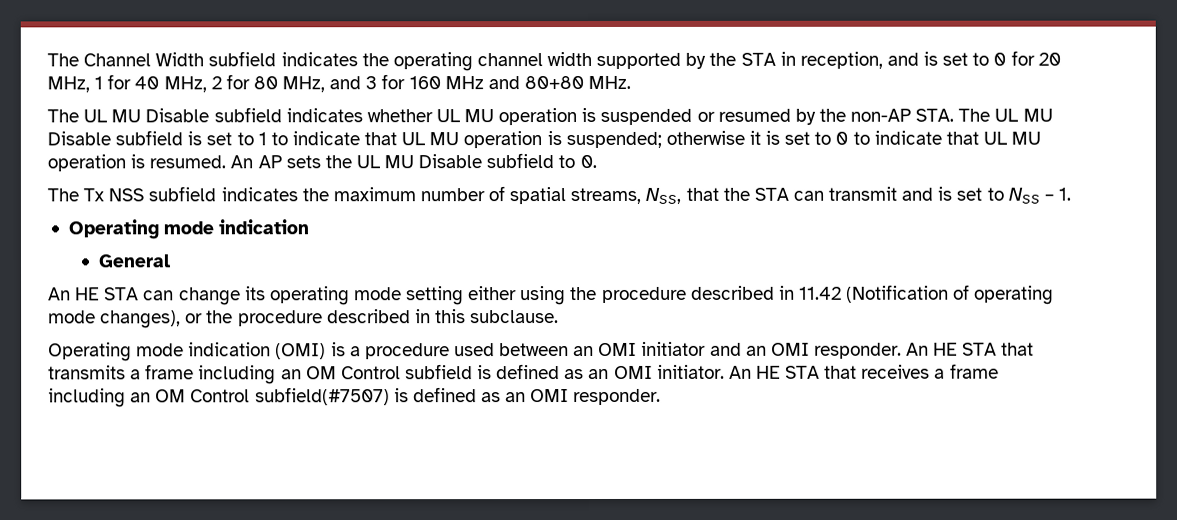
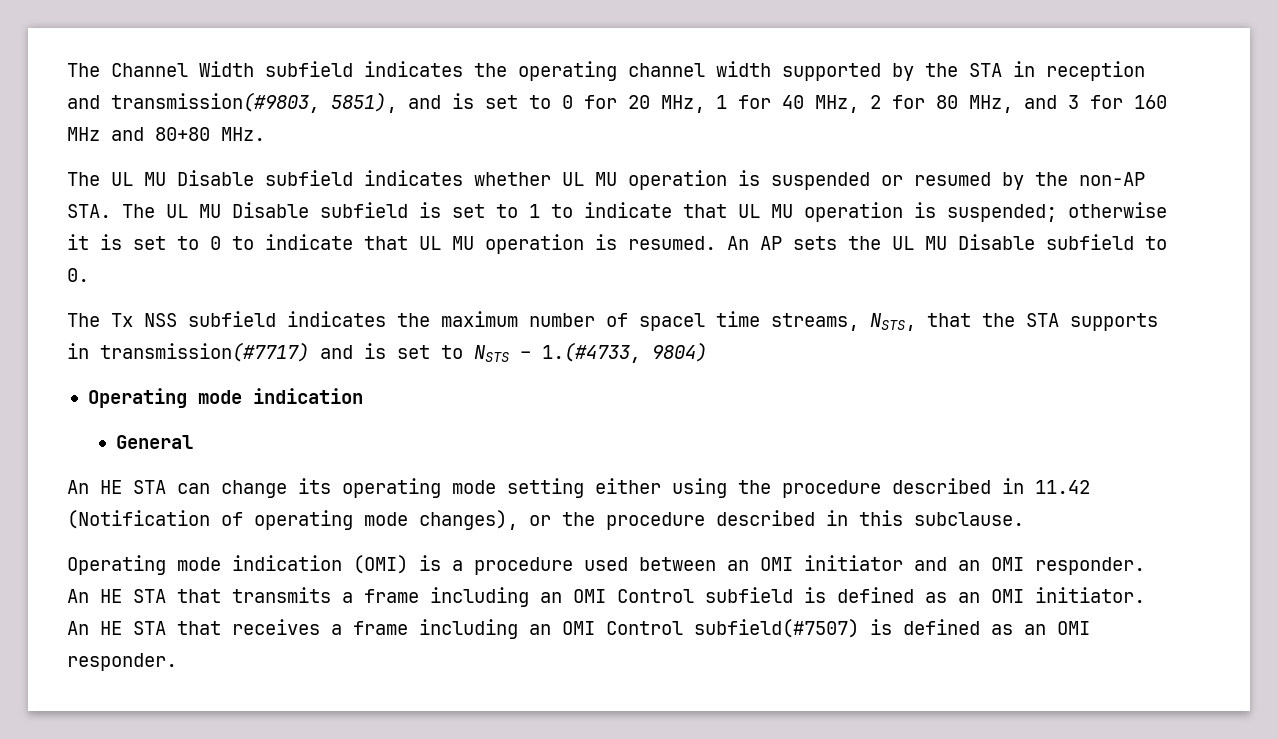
[799,51,883,69] reception, -> [1046,61,1145,81] [67,92,397,113] reception and transmission(#9803, 5851),
[509,186,1071,205] spatial streams, NSS, that the STA can transmit and is set to NSS – 1. -> [639,311,1158,331] [67,342,707,363] spacel time streams, NSTS, that the STA supports in transmission(#7717) and is set to NSTS – 1.(#4733, 9804)
[305,366,337,380] OM -> [573,589,606,603] OMI
[155,389,187,403] OM -> [562,621,595,635] OMI

